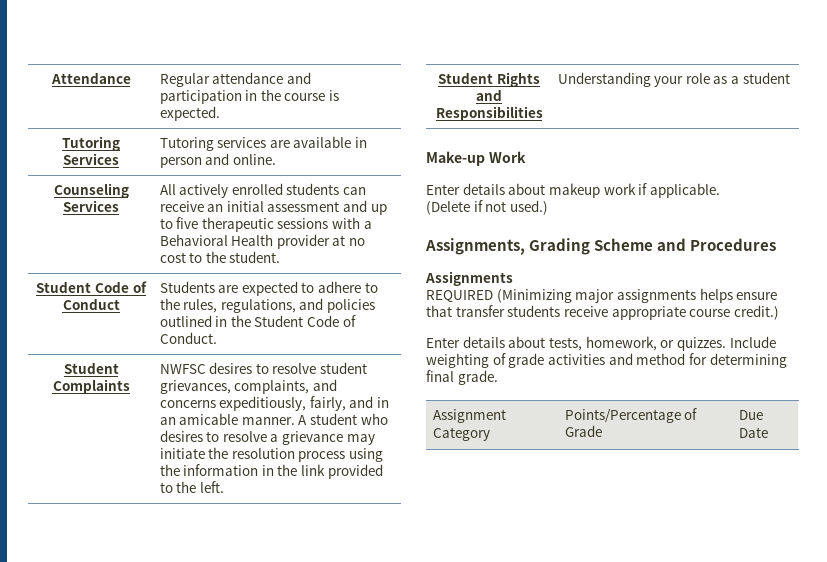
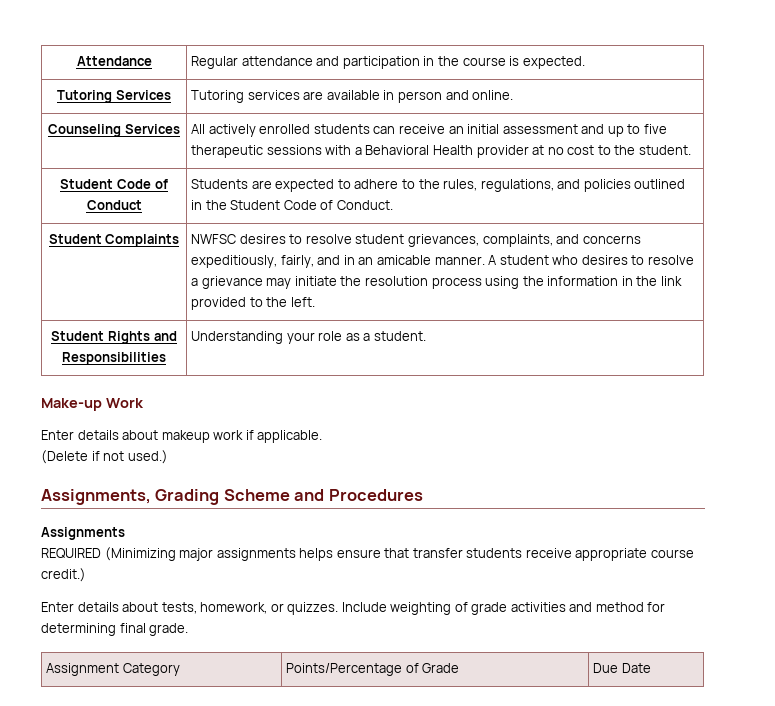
[742,72,790,84] student -> [373,331,426,341] student.

